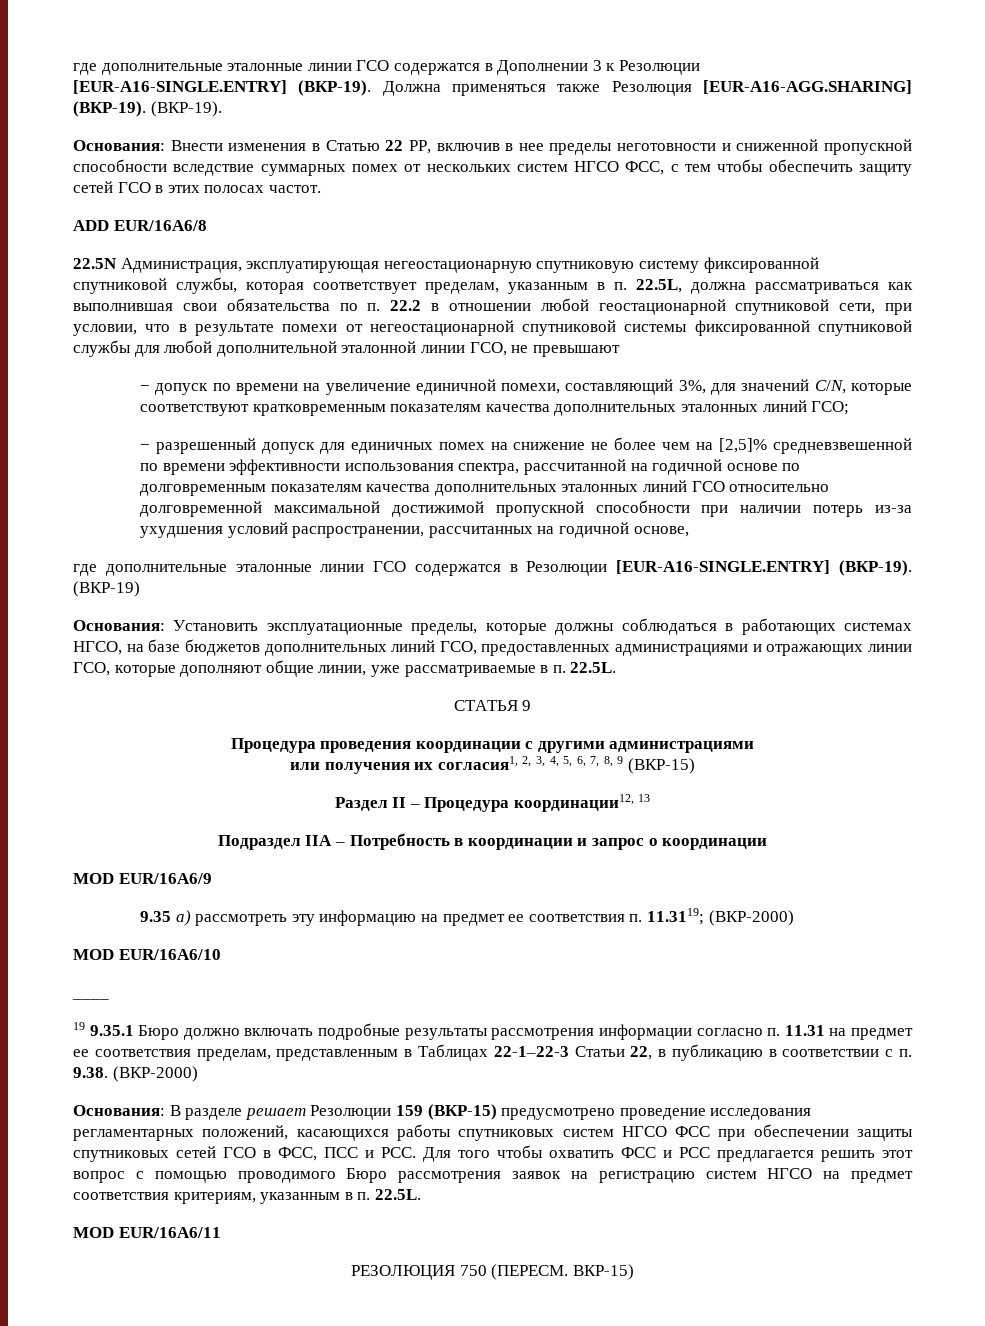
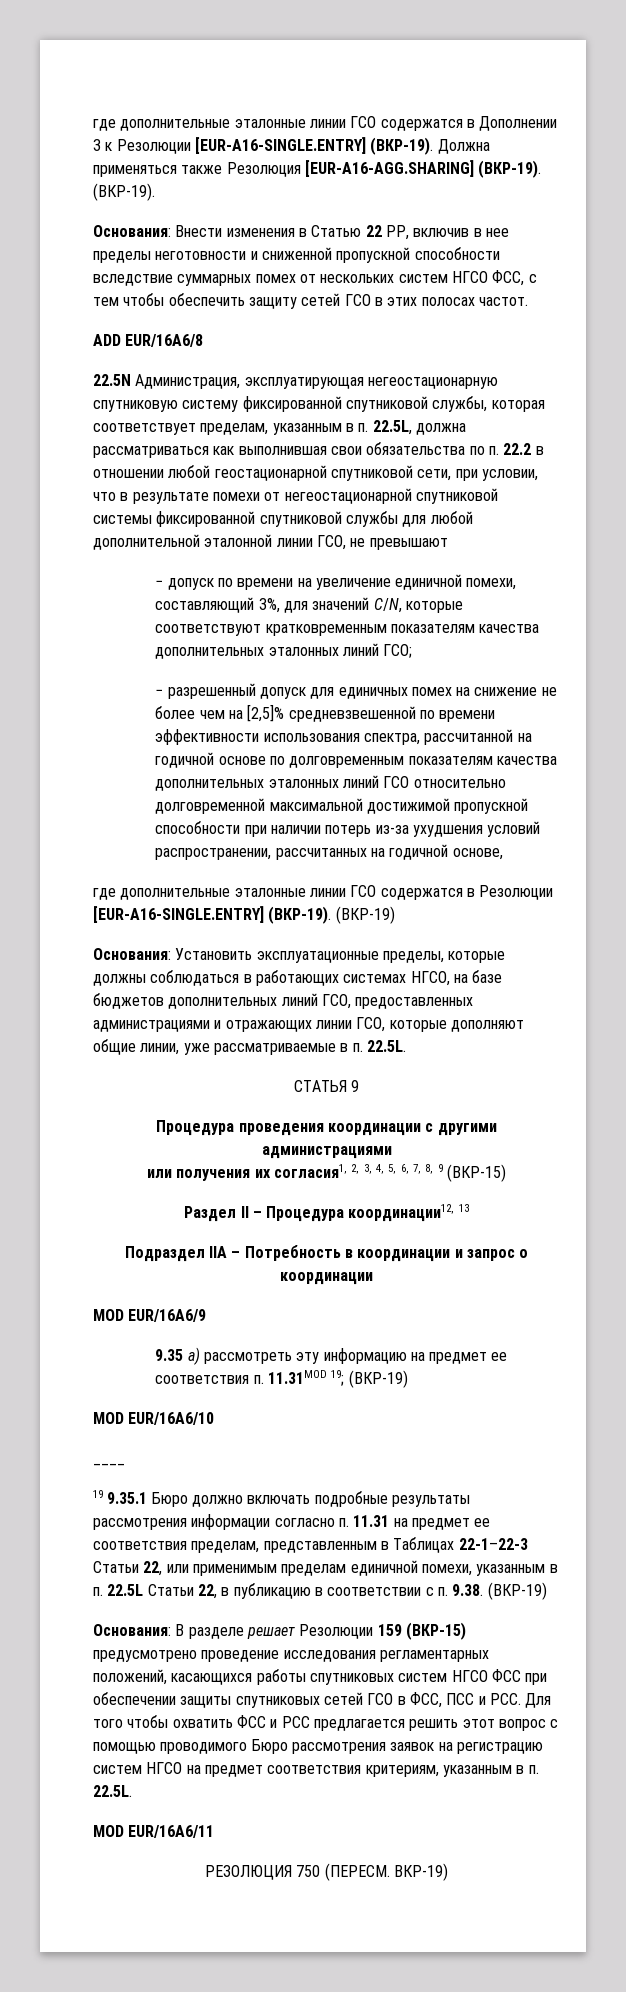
[646,908,794,926] 11.3119; (ВКР-2000) -> [267,1370,408,1388] 11.31MOD 19; (ВКР-19)
(653, 1053) none -> [166,1560,558,1576] [93,1584,217,1599] или применимым пределам единичной помехи, указанным в п. 22.5L Статьи 22,
[112,1066,198,1082] (ВКР-2000) -> [487,1582,547,1600] (ВКР-19)
[572,1264,634,1280] ВКР-15) -> [393,1863,448,1881] ВКР-19)

